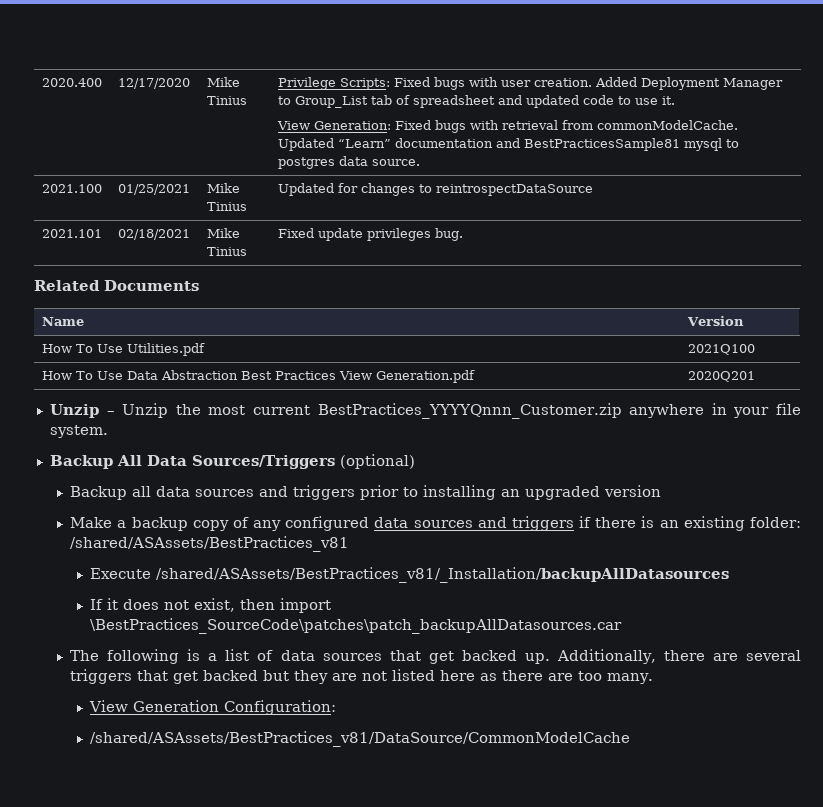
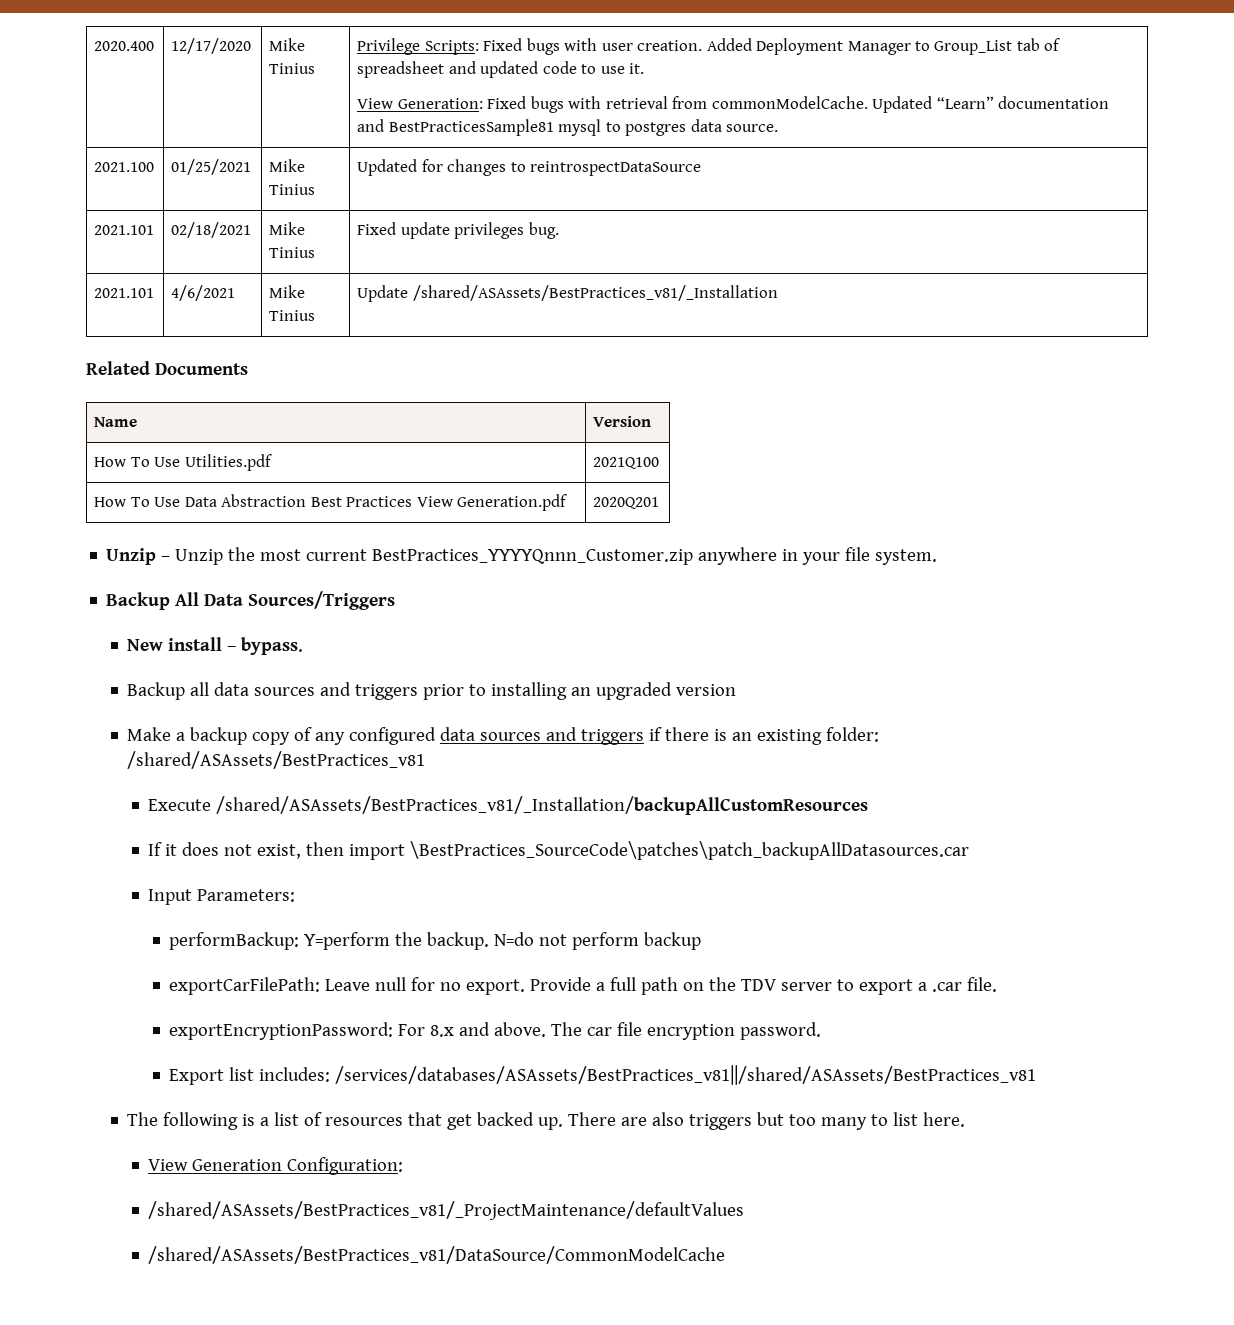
(463, 234) none -> [94,288,155,298] [171,285,236,301] [269,285,306,298] [269,310,316,321] [357,285,778,302] // 2021.101 | 4/6/2021 | Mike Tinius | Update /shared/ASAssets/BestPractices_v81/_Installation
[339,454,415,469] (optional) -> [127,637,304,655] // New install – bypass.
[156,567,730,583] /shared/ASAssets/BestPractices_v81/_Installation/backupAllDatasources -> [216,796,869,815] /shared/ASAssets/BestPractices_v81/_Installation/backupAllCustomResources
(623, 626) none -> [148,889,296,905] [169,932,702,950] [169,977,998,995] [169,1022,822,1040] [169,1065,1037,1085] // Input Parameters: // performBackup: Y=perform the backup. N=do not perform backup // exportCarFilePath: Leave null for no export. Provide a full path on the TDV server to export a .car file. // exportEncryptionPassword: For 8.x and above. The car file encryption password. // Export list includes: /services/databases/ASAssets/BestPractices_v81||/shared/ASAssets/BestPractices_v81
[280,650,382,661] data sources -> [325,1117,404,1126] resources
[556,649,801,664] [70,669,654,684] Additionally, there are several triggers that get backed but they are not listed here as there are too many. -> [568,1112,966,1130] There are also triggers but too many to list here.
(337, 707) none -> [148,1201,745,1220] // /shared/ASAssets/BestPractices_v81/_ProjectMaintenance/defaultValues

